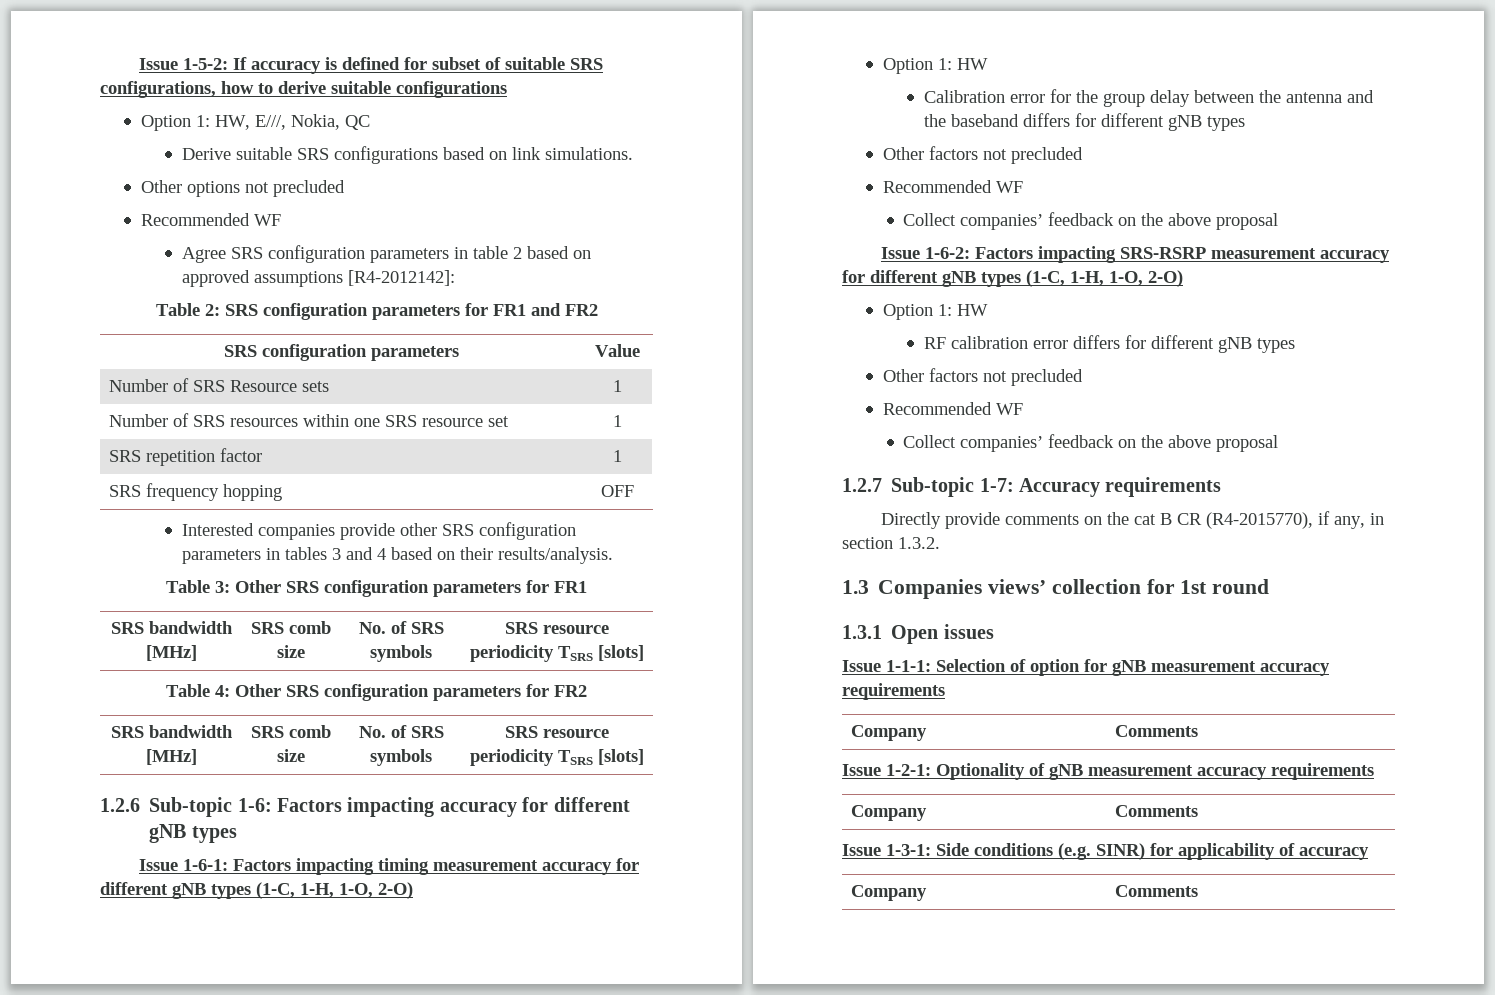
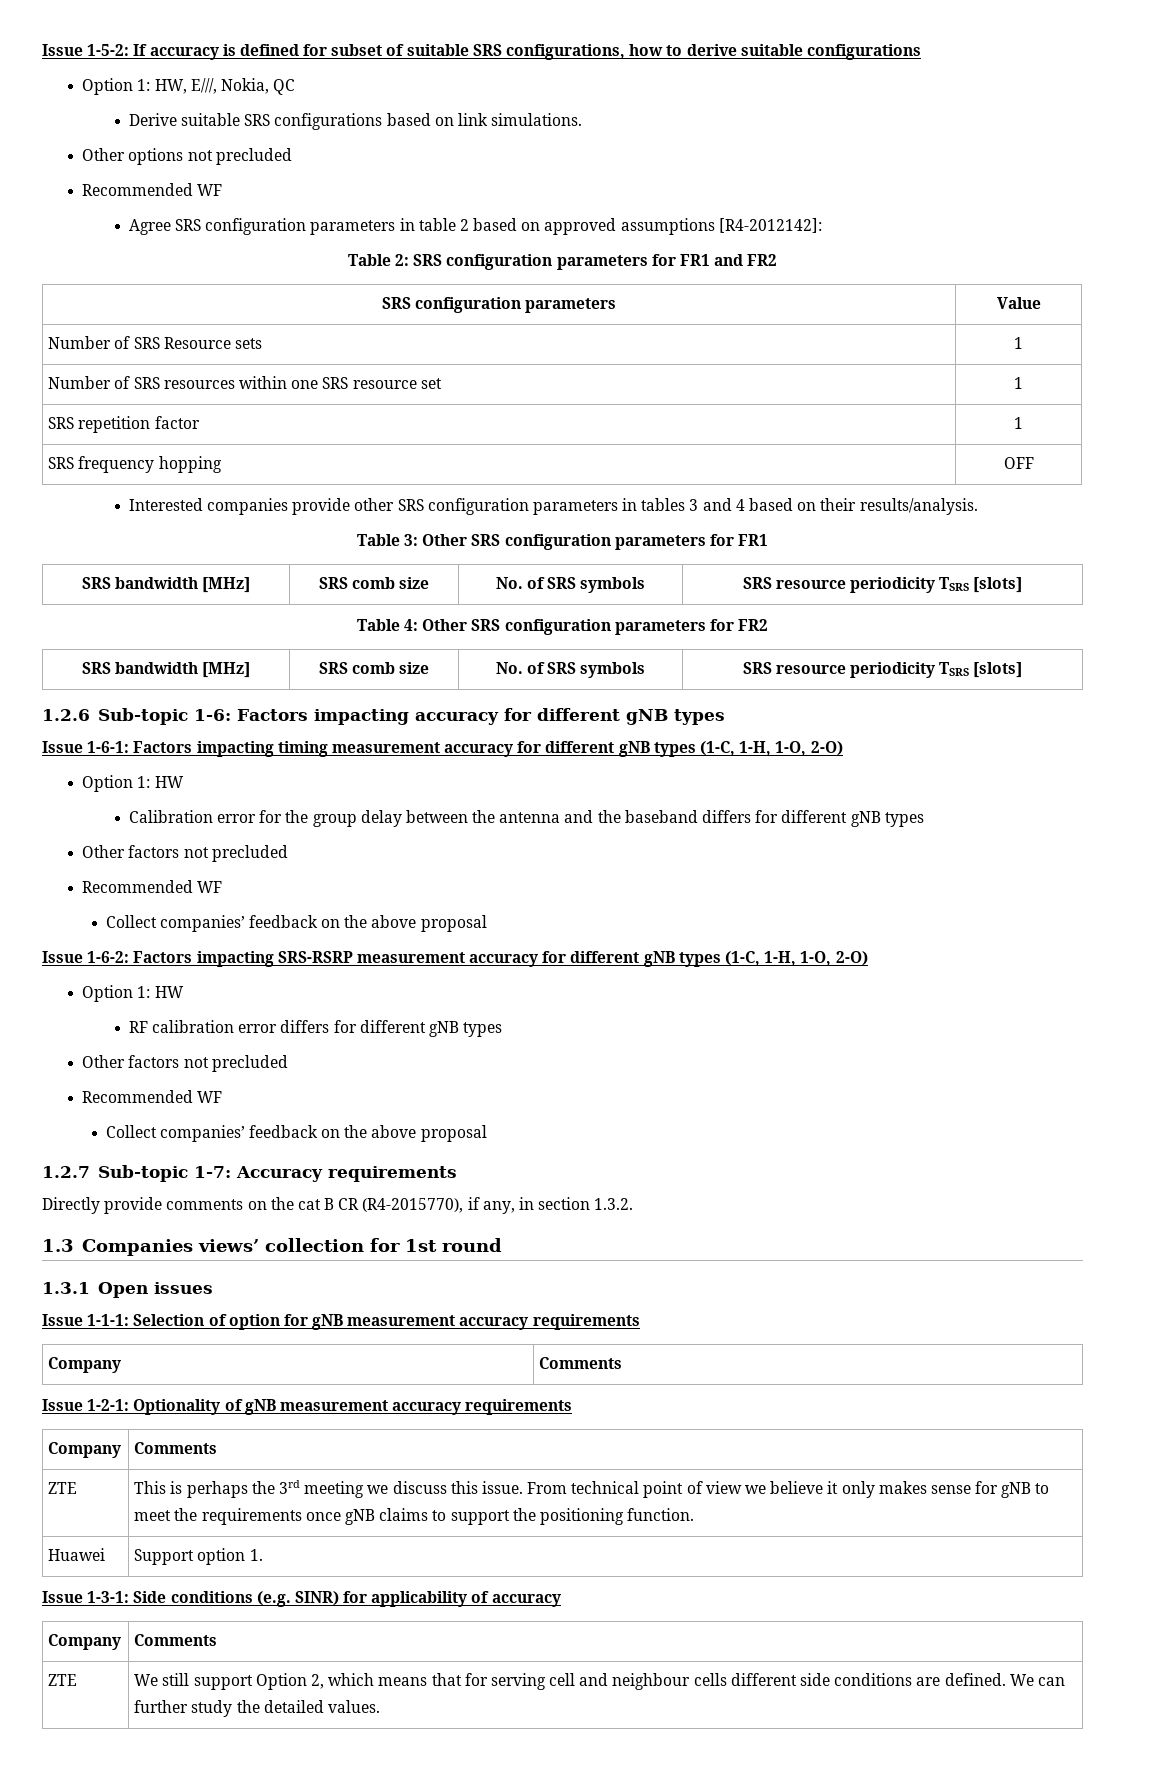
(1198, 811) none -> [48,1482,78,1494] [134,1480,1050,1498] [134,1508,695,1525] [48,1548,106,1561] [134,1548,263,1565] // ZTE | This is perhaps the 3rd meeting we discuss this issue. From technical point of view we believe it only makes sense for gNB to meet the requirements once gNB claims to support the positioning function. // Huawei | Support option 1.
(1198, 891) none -> [48,1674,78,1686] [134,1673,1065,1690] [134,1700,380,1717] // ZTE | We still support Option 2, which means that for serving cell and neighbour cells different side conditions are defined. We can further study the detailed values.

